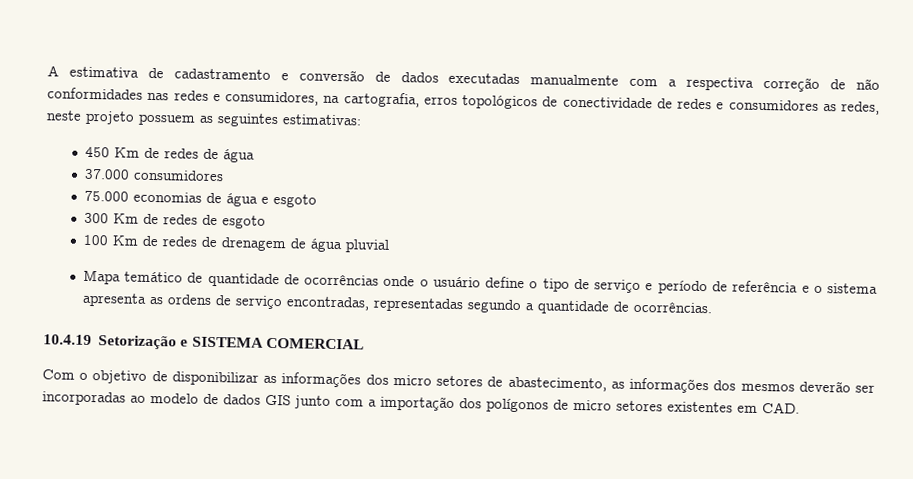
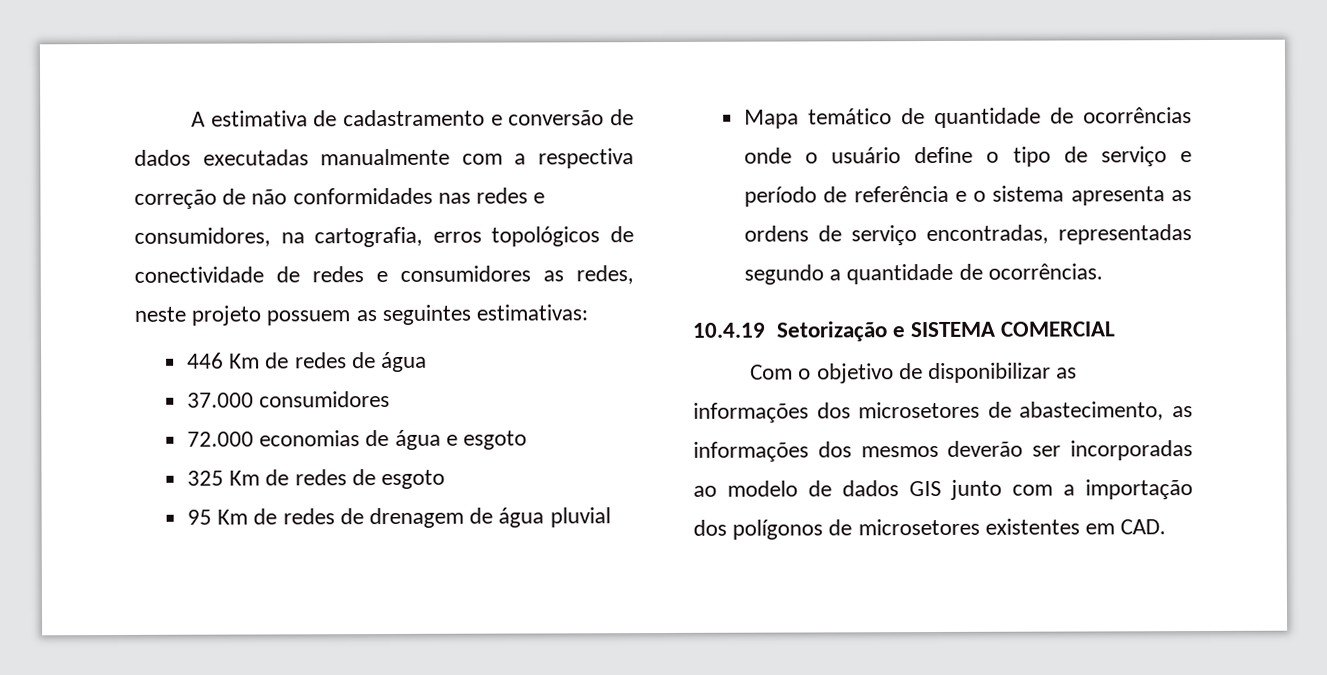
[84,146,110,158] 450 -> [186,352,224,369] 446
[83,190,129,202] 75.000 -> [186,431,254,447] 72.000
[83,212,109,224] 300 -> [186,470,224,486] 325
[82,234,109,246] 100 -> [186,509,212,525] 95
[392,374,484,387] micro setores -> [858,401,981,419] microsetores
[573,399,663,412] micro setores -> [857,518,980,536] microsetores

